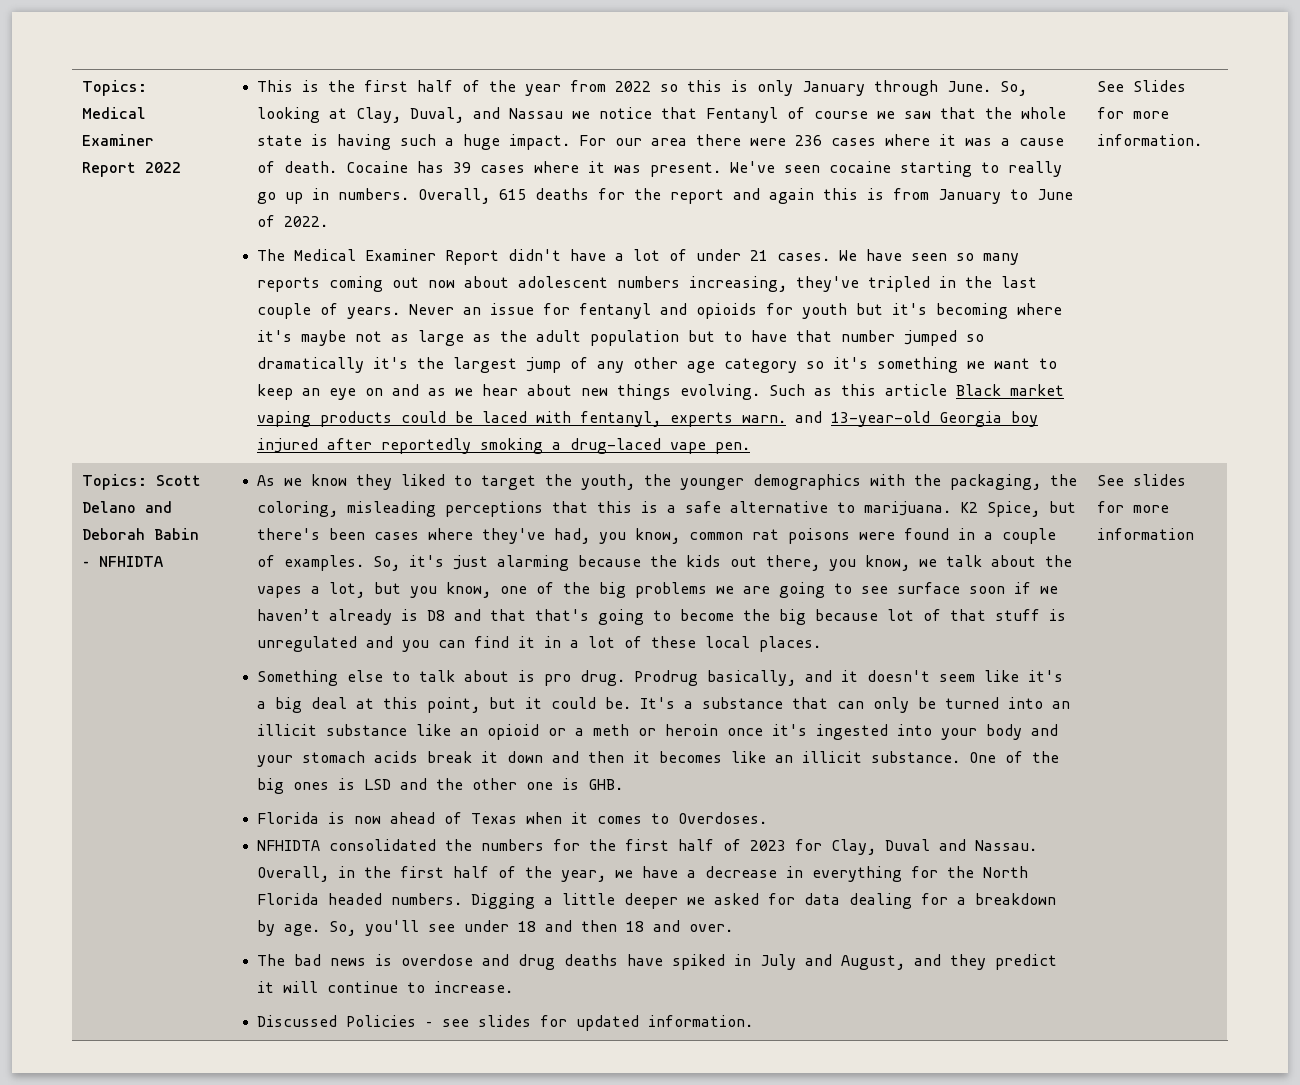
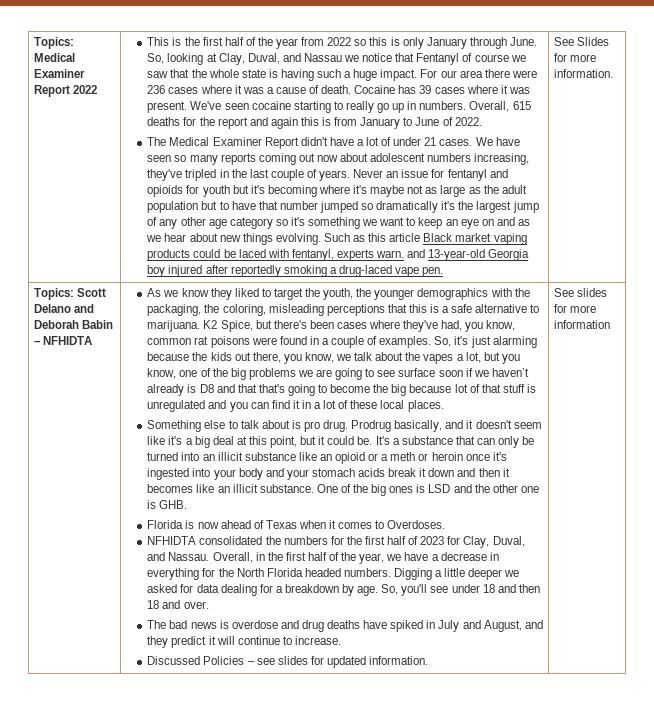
[885,839,931,851] Duval -> [492,536,525,547] Duval,

